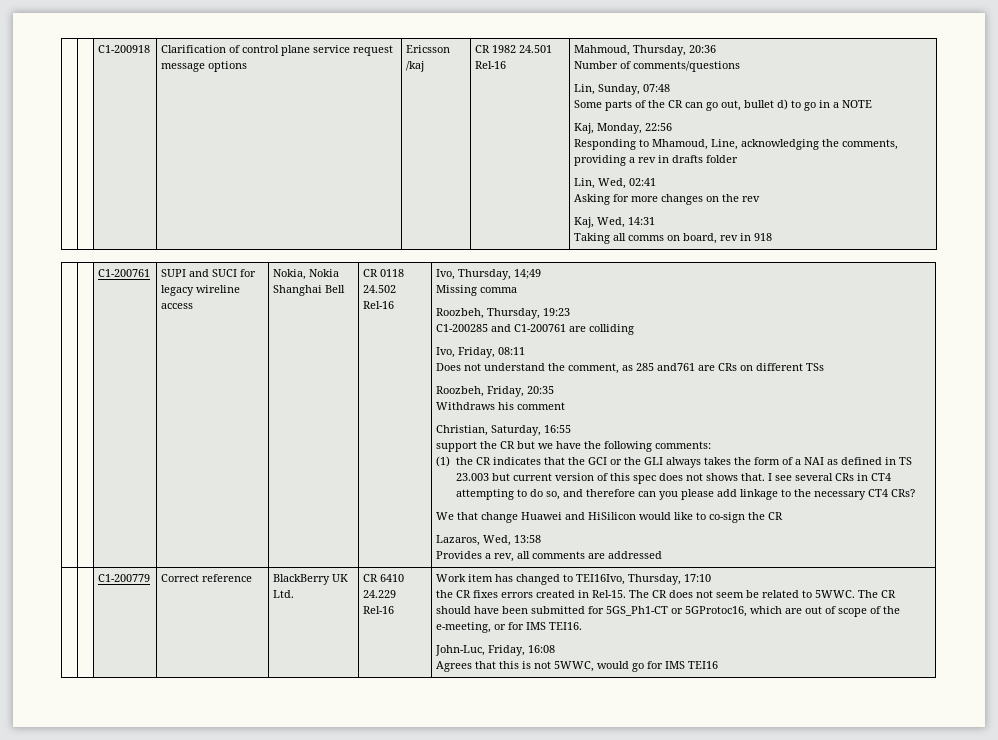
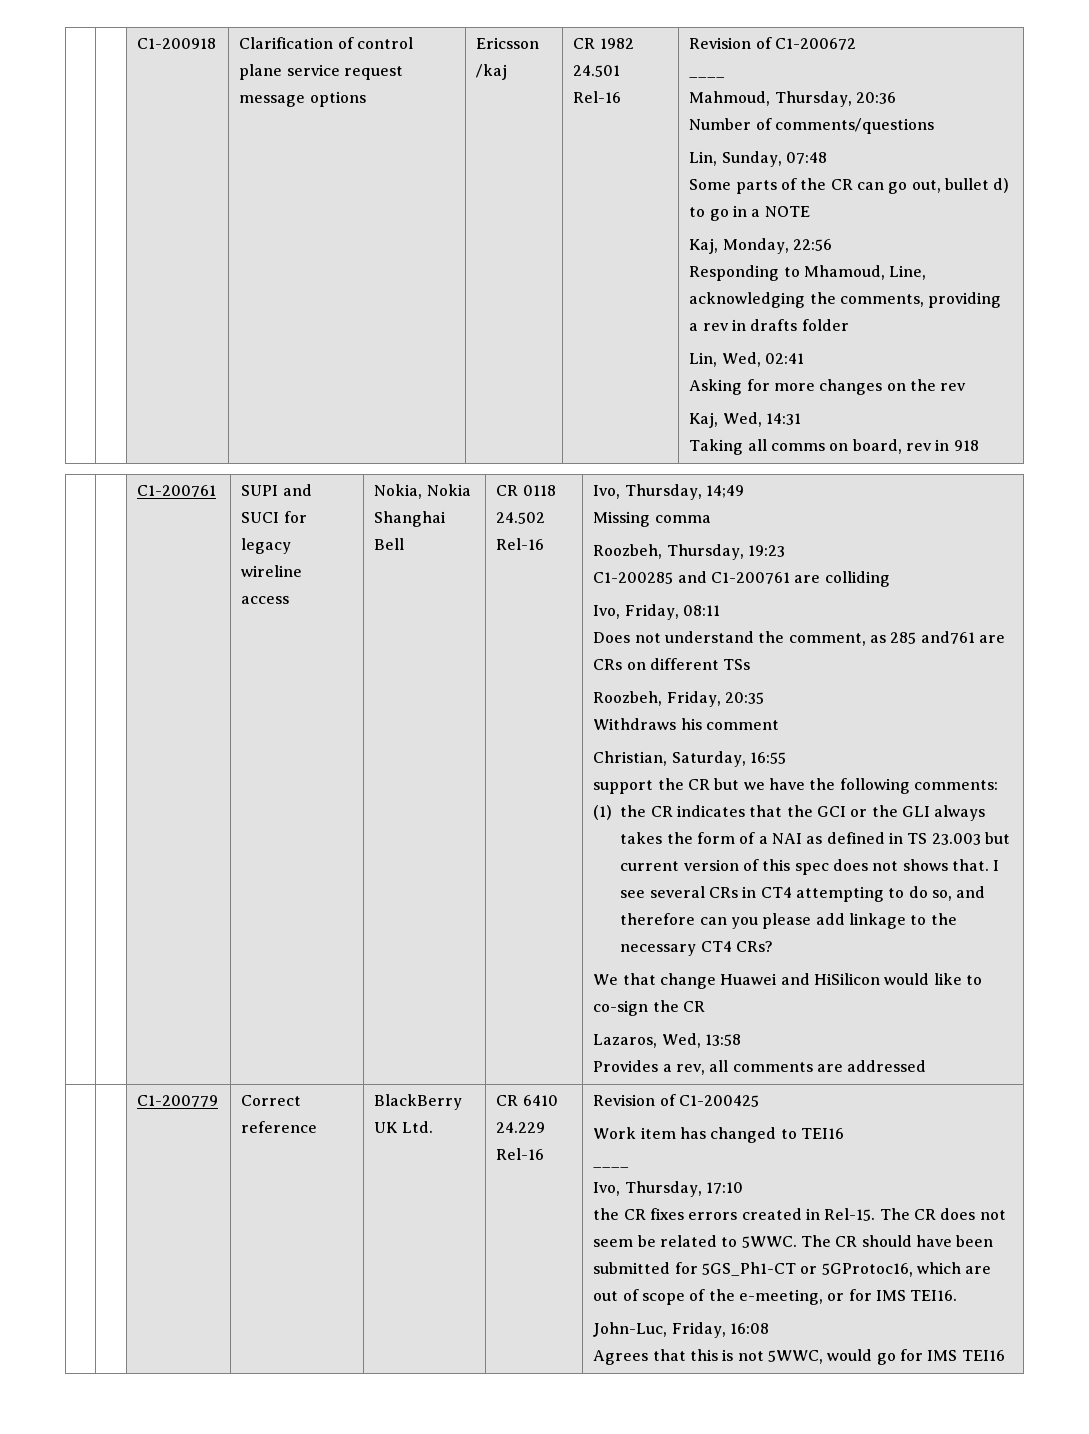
(507, 65) none -> [689,37,856,50] [689,76,726,78] Revision of C1-200672 // ____ //
(395, 610) none -> [593,1094,759,1107] Revision of C1-200425 //
[576,574,626,585] TEI16Ivo, -> [800,1128,844,1139] [593,1166,630,1168] [593,1182,621,1196] TEI16 // ____ // Ivo,

